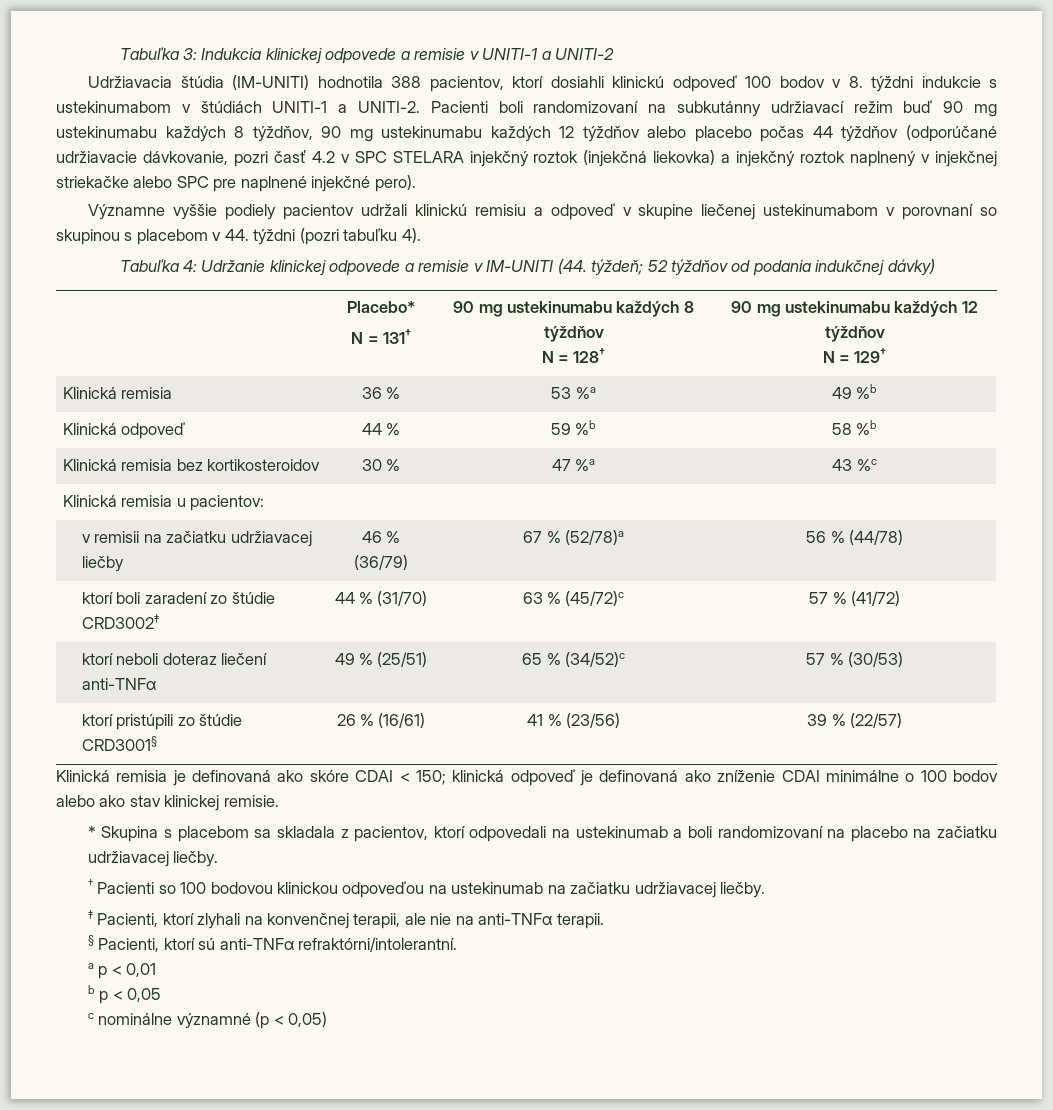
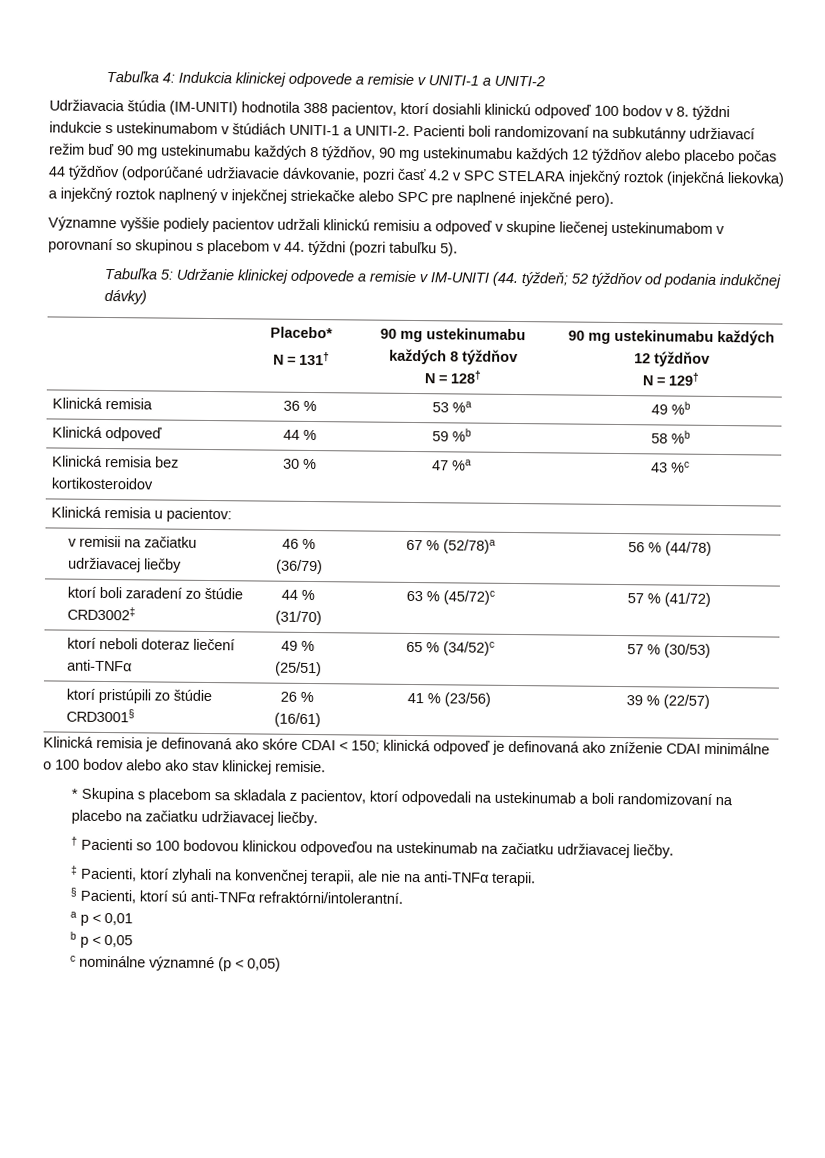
[119,47,197,60] Tabuľka 3: -> [106,70,176,83] Tabuľka 4:
[401,228,421,243] [119,259,197,272] 4). // Tabuľka 4: -> [440,242,458,257] [104,267,175,280] 5). // Tabuľka 5:

